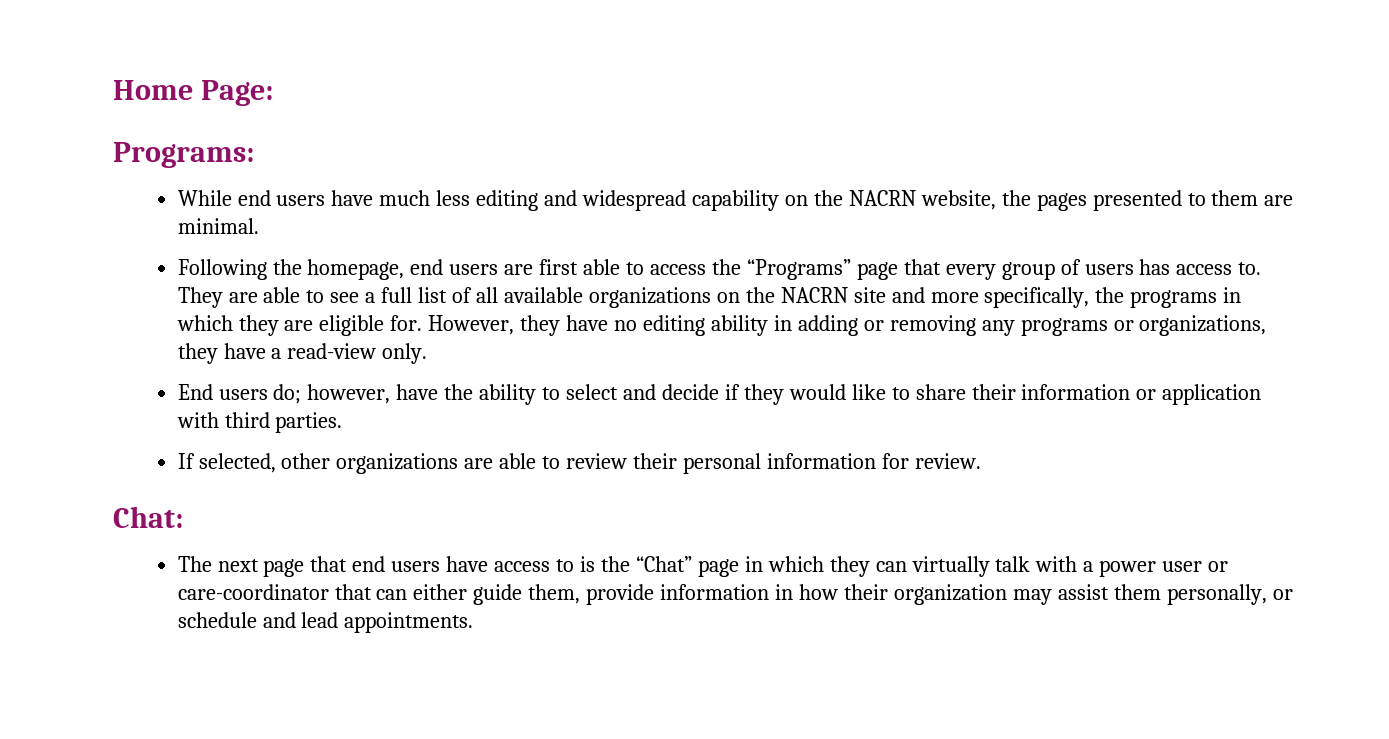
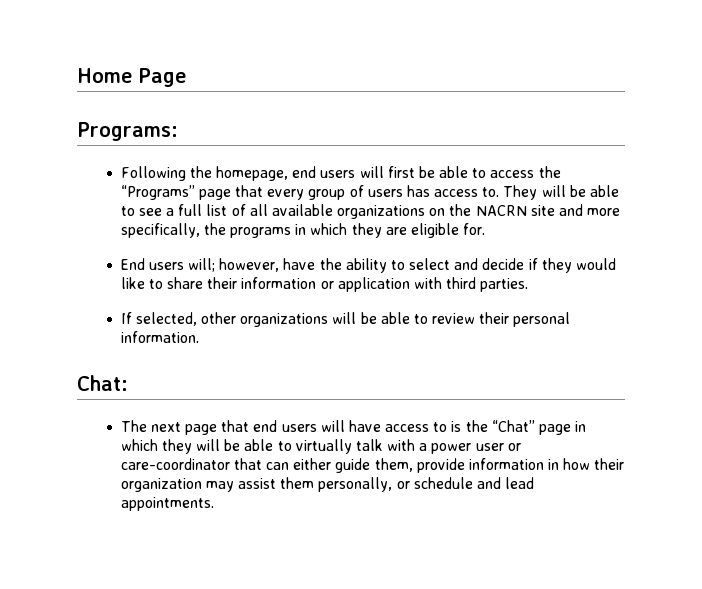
[200,80,273,106] Page: -> [138,68,186,87] Page
[177,190,1294,211] [177,218,259,234] // While end users have much less editing and widespread capability on the NACRN website, the pages presented to them are minimal. -> (178, 131) none
[504,259,579,275] are first -> [359,166,435,178] will first be
[228,292,258,303] are -> [541,185,586,197] will be
[428,315,1267,336] [177,343,428,364] However, they have no editing ability in adding or removing any programs or organizations, they have a read-view only. -> (486, 229) none
[273,384,302,404] do; -> [187,258,215,272] will;
[464,458,494,469] are -> [332,312,377,324] will be
[766,453,981,469] information for review. -> [120,331,199,343] information.
(441, 566) none -> [320,420,345,432] will
[875,561,907,572] can -> [195,439,292,451] will be able to

